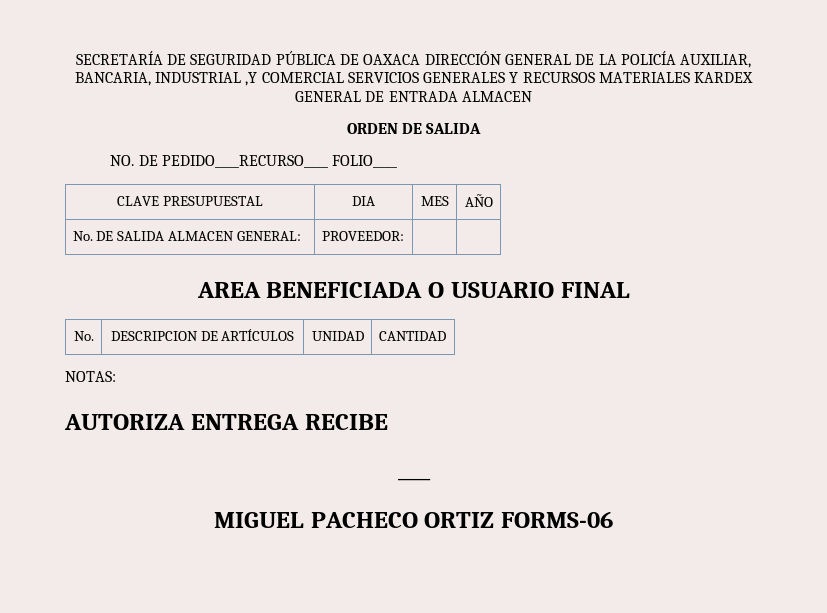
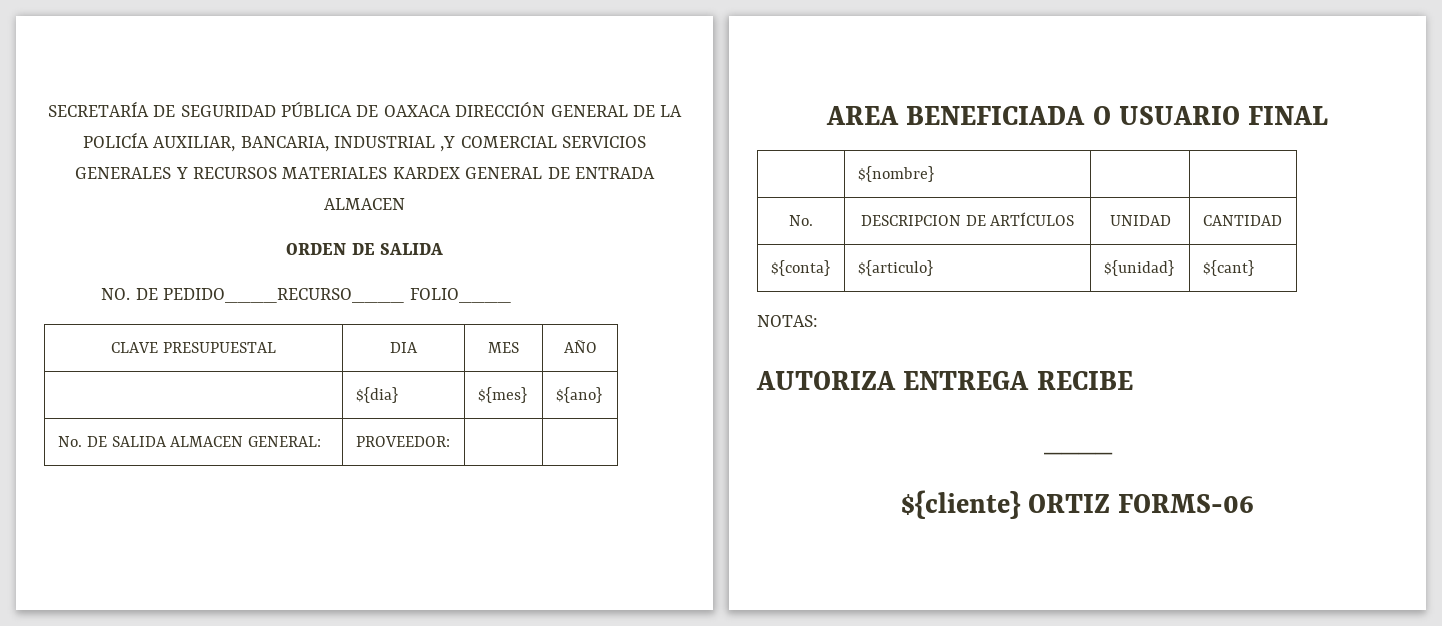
(493, 200) none -> [355,387,398,403] [477,387,527,403] [555,387,602,403] // | ${dia} | ${mes} | ${ano}
(630, 290) none -> [857,166,934,182] // | ${nombre} | |
(446, 336) none -> [770,260,830,276] [857,260,933,276] [1103,260,1174,276] [1202,260,1254,276] // ${conta} | ${articulo} | ${unidad} | ${cant}
[213,512,418,528] MIGUEL PACHECO -> [900,490,1021,519] ${cliente}

